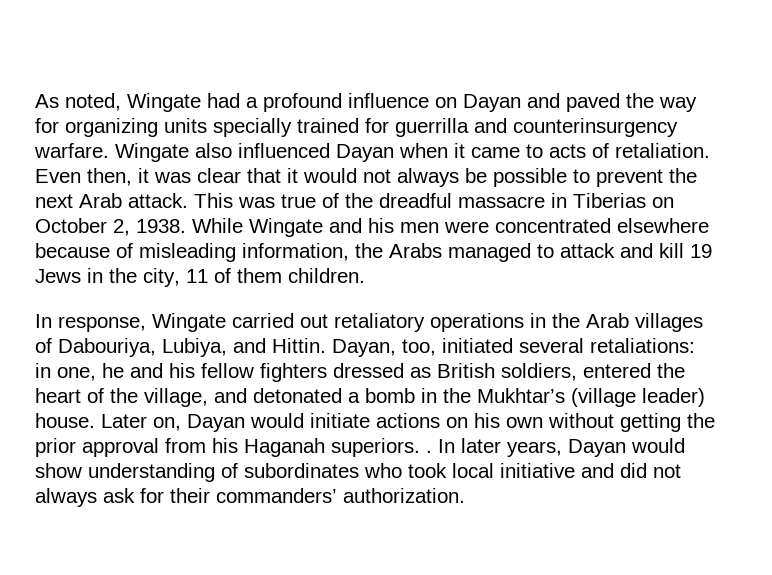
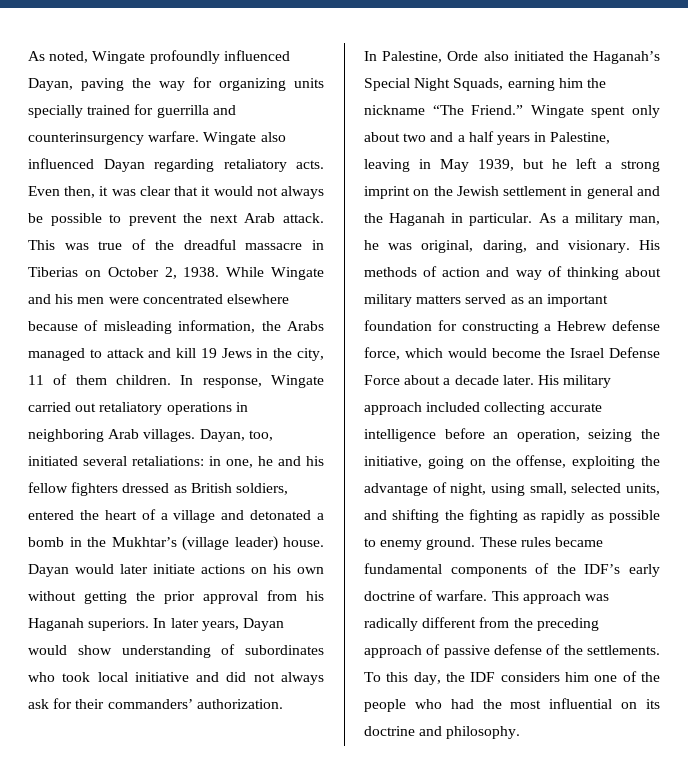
[207,93,620,112] had a profound influence on Dayan and paved -> [149,50,290,64] [28,78,124,91] profoundly influenced Dayan, paving
[399,143,710,158] when it came to acts of retaliation. -> [154,159,324,172] regarding retaliatory acts.
(365, 275) // -> (171, 380) none
[552,313,703,332] [35,338,326,357] the Arab villages of Dabouriya, Lubiya, and Hittin. -> [28,429,196,442] neighboring Arab villages.
[110,388,208,407] the village, -> [160,510,216,523] a village
[101,413,304,432] Later on, Dayan would -> [28,564,148,577] Dayan would later
[426,450,432,453] . -> (150, 624) none
(465, 495) none -> [364,51,660,64] [364,78,606,91] [364,105,660,118] [364,131,611,145] [364,158,660,172] [364,186,660,199] [364,213,660,226] [364,240,660,253] [364,266,661,280] [364,294,608,307] [364,320,660,334] [364,347,660,360] [364,375,612,388] [364,402,602,415] [364,428,660,442] [364,455,660,469] [364,482,660,496] [364,509,660,523] [364,537,603,550] [364,563,660,577] [364,590,609,604] [364,617,599,631] [364,644,660,658] [364,671,660,685] [364,698,660,712] [364,726,521,739] // In Palestine, Orde also initiated the Haganah’s Special Night Squads, earning him the nickname “The Friend.” Wingate spent only about two and a half years in Palestine, leaving in May 1939, but he left a strong imprint on the Jewish settlement in general and the Haganah in particular. As a military man, he was original, daring, and visionary. His methods of action and way of thinking about military matters served as an important foundation for constructing a Hebrew defense force, which would become the Israel Defense Force about a decade later. His military approach included collecting accurate intelligence before an operation, seizing the initiative, going on the offense, exploiting the advantage of night, using small, selected units, and shifting the fighting as rapidly as possible to enemy ground. These rules became fundamental components of the IDF’s early doctrine of warfare. This approach was radically different from the preceding approach of passive defense of the settlements. To this day, the IDF considers him one of the people who had the most influential on its doctrine and philosophy.

